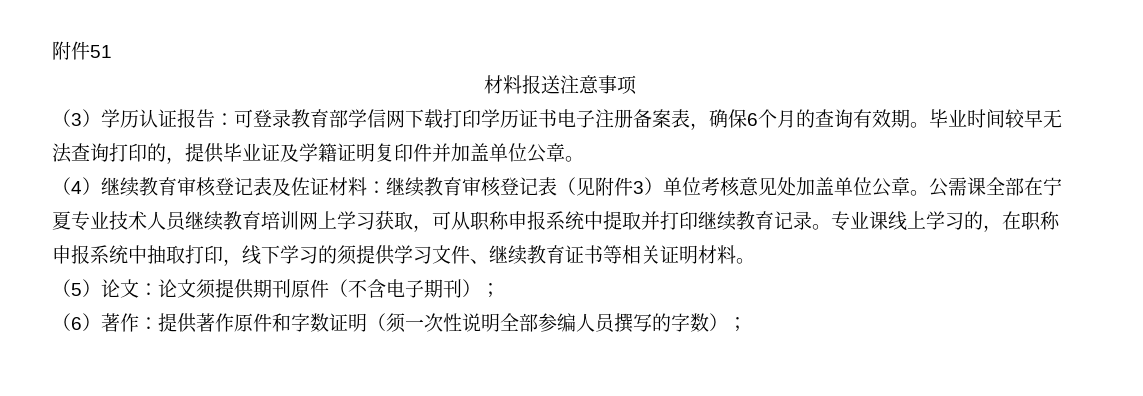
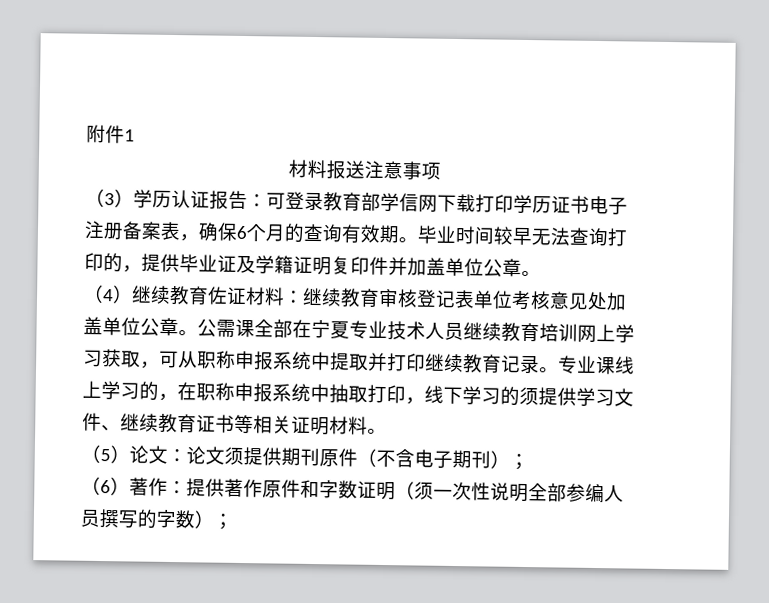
[52,41,112,60] 附件51 -> [86,124,135,144] 附件1
[177,177,291,197] 审核登记表及 -> (209, 295) none
[557,177,663,196] （见附件3） -> (475, 299) none

